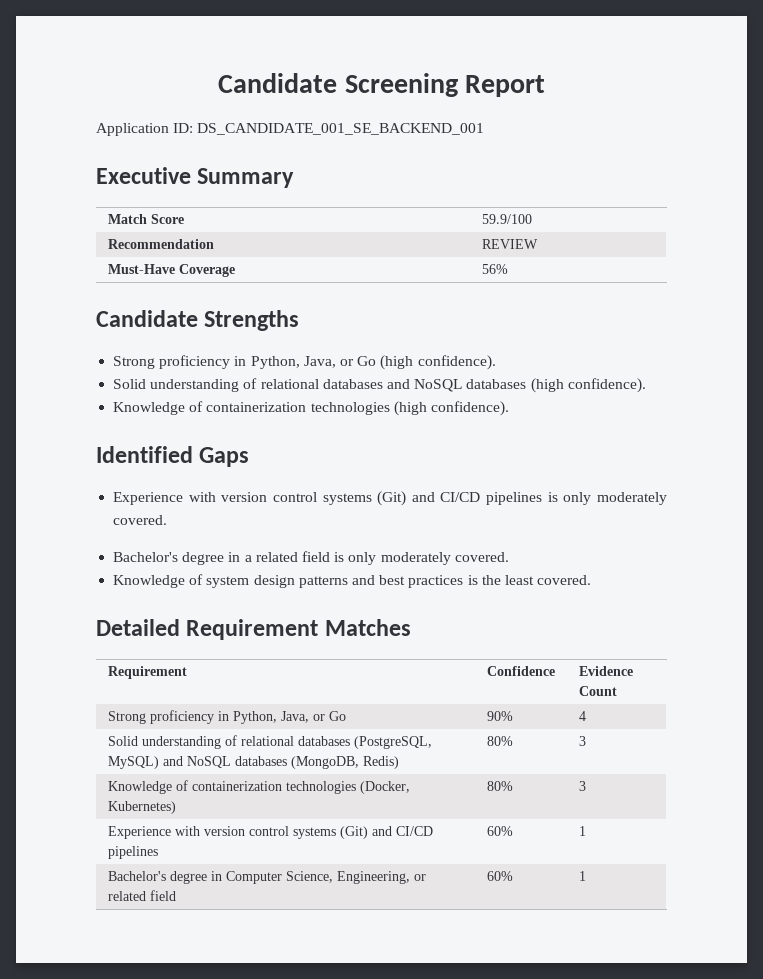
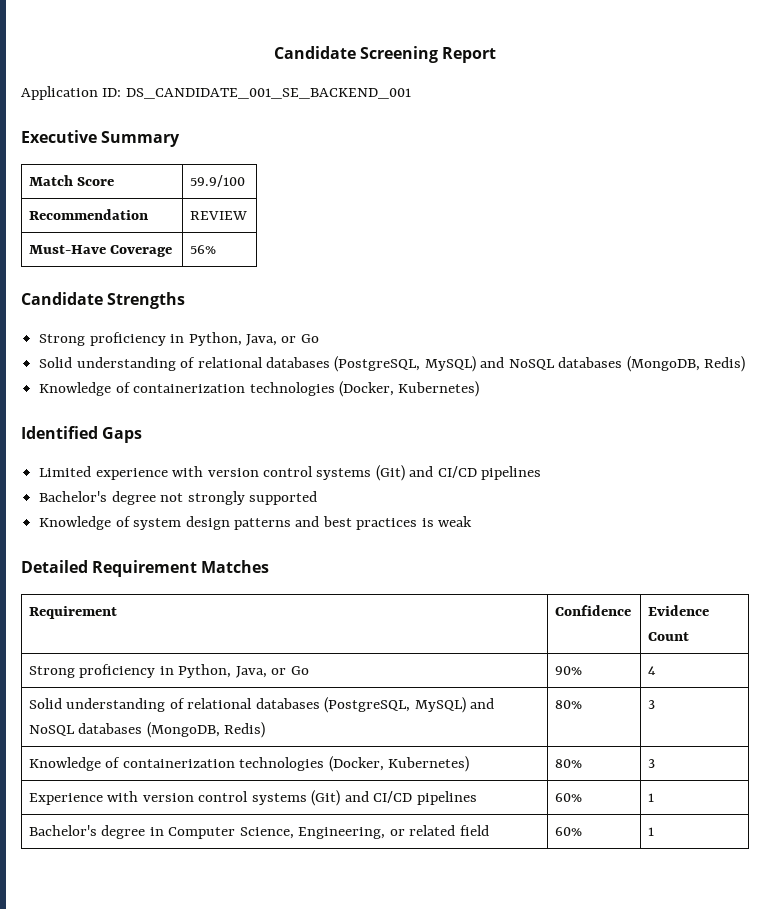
[380,355,496,370] [113,378,646,393] [113,401,509,416] (high confidence). // Solid understanding of relational databases and NoSQL databases (high confidence). // Knowledge of containerization technologies (high confidence). -> [39,356,746,372] [39,381,480,397] // Solid understanding of relational databases (PostgreSQL, MySQL) and NoSQL databases (MongoDB, Redis) // Knowledge of containerization technologies (Docker, Kubernetes)
[113,491,667,506] [113,515,168,525] [113,551,509,565] Experience with version control systems (Git) and CI/CD pipelines is only moderately covered. // Bachelor's degree in a related field is only moderately covered. -> [39,465,542,481] [39,491,317,505] Limited experience with version control systems (Git) and CI/CD pipelines // Bachelor's degree not strongly supported
[481,575,592,585] the least covered. -> [438,516,473,527] weak

